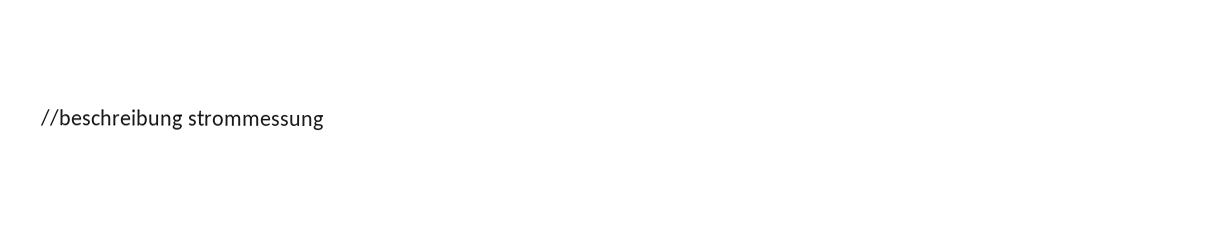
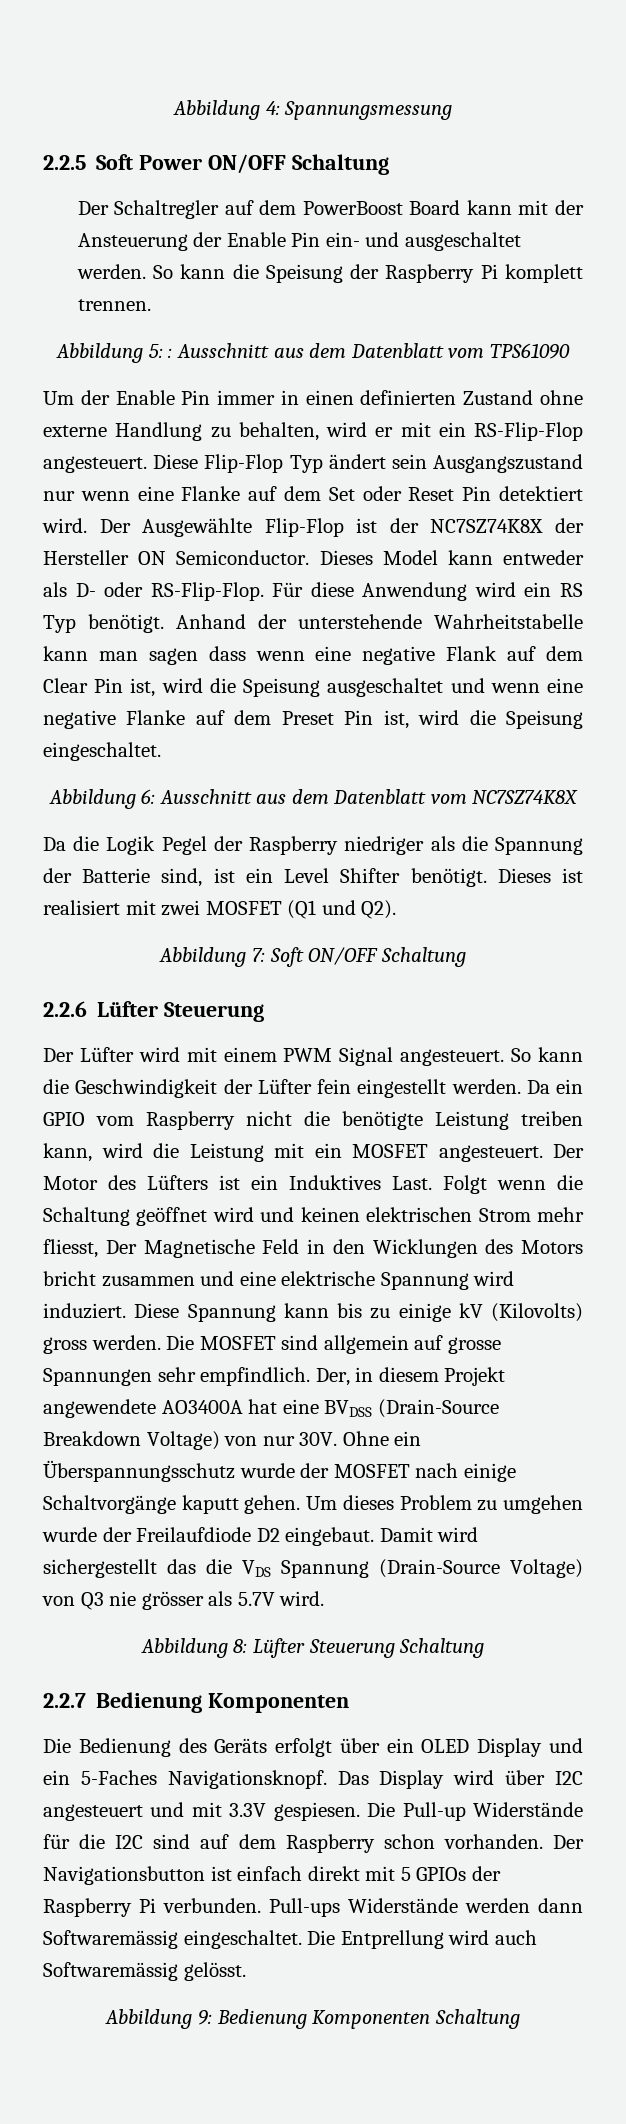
[39,109,324,131] //beschreibung strommessung -> [172,100,453,120] [43,154,389,175] [77,200,584,219] [77,232,521,251] [76,264,583,283] [77,299,151,311] [56,343,570,363] [43,390,583,405] [43,422,583,441] [43,454,583,473] [43,486,583,501] [42,518,584,537] [43,550,584,565] [43,582,583,601] [43,614,583,633] [43,646,584,665] [43,678,583,697] [43,710,584,729] [43,742,161,761] [48,789,579,809] [43,836,583,855] [43,868,583,887] [43,900,397,919] [159,947,466,967] [43,1001,265,1022] [43,1047,584,1066] [43,1079,583,1098] [43,1111,583,1130] [43,1143,584,1162] [43,1175,583,1194] [43,1207,584,1226] [43,1239,583,1258] [43,1271,515,1290] [43,1303,583,1322] [43,1335,501,1354] [43,1367,506,1386] [43,1399,499,1418] [43,1431,422,1450] [43,1460,516,1482] [43,1495,583,1514] [42,1527,479,1546] [43,1559,583,1578] [42,1591,325,1610] [140,1638,485,1658] [43,1692,350,1713] [43,1738,583,1757] [43,1770,583,1789] [43,1802,583,1821] [43,1834,584,1853] [43,1866,501,1885] [43,1898,583,1917] [43,1930,537,1949] [43,1962,246,1981] [105,2009,520,2029] Abbildung 4: Spannungsmessung // 2.2.5 Soft Power ON/OFF Schaltung // Der Schaltregler auf dem PowerBoost Board kann mit der Ansteuerung der Enable Pin ein- und ausgeschaltet werden. So kann die Speisung der Raspberry Pi komplett trennen. // Abbildung 5: : Ausschnitt aus dem Datenblatt vom TPS61090 // Um der Enable Pin immer in einen definierten Zustand ohne externe Handlung zu behalten, wird er mit ein RS-Flip-Flop angesteuert. Diese Flip-Flop Typ ändert sein Ausgangszustand nur wenn eine Flanke auf dem Set oder Reset Pin detektiert wird. Der Ausgewählte Flip-Flop ist der NC7SZ74K8X der Hersteller ON Semiconductor. Dieses Model kann entweder als D- oder RS-Flip-Flop. Für diese Anwendung wird ein RS Typ benötigt. Anhand der unterstehende Wahrheitstabelle kann man sagen dass wenn eine negative Flank auf dem Clear Pin ist, wird die Speisung ausgeschaltet und wenn eine negative Flanke auf dem Preset Pin ist, wird die Speisung eingeschaltet. // Abbildung 6: Ausschnitt aus dem Datenblatt vom NC7SZ74K8X // Da die Logik Pegel der Raspberry niedriger als die Spannung der Batterie sind, ist ein Level Shifter benötigt. Dieses ist realisiert mit zwei MOSFET (Q1 und Q2). // Abbildung 7: Soft ON/OFF Schaltung // 2.2.6 Lüfter Steuerung // Der Lüfter wird mit einem PWM Signal angesteuert. So kann die Geschwindigkeit der Lüfter fein eingestellt werden. Da ein GPIO vom Raspberry nicht die benötigte Leistung treiben kann, wird die Leistung mit ein MOSFET angesteuert. Der Motor des Lüfters ist ein Induktives Last. Folgt wenn die Schaltung geöffnet wird und keinen elektrischen Strom mehr fliesst, Der Magnetische Feld in den Wicklungen des Motors bricht zusammen und eine elektrische Spannung wird induziert. Diese Spannung kann bis zu einige kV (Kilovolts) gross werden. Die MOSFET sind allgemein auf grosse Spannungen sehr empfindlich. Der, in diesem Projekt angewendete AO3400A hat eine BVDSS (Drain-Source Breakdown Voltage) von nur 30V. Ohne ein Überspannungsschutz wurde der MOSFET nach einige Schaltvorgänge kaputt gehen. Um dieses Problem zu umgehen wurde der Freilaufdiode D2 eingebaut. Damit wird sichergestellt das die VDS Spannung (Drain-Source Voltage) von Q3 nie grösser als 5.7V wird. // Abbildung 8: Lüfter Steuerung Schaltung // 2.2.7 Bedienung Komponenten // Die Bedienung des Geräts erfolgt über ein OLED Display und ein 5-Faches Navigationsknopf. Das Display wird über I2C angesteuert und mit 3.3V gespiesen. Die Pull-up Widerstände für die I2C sind auf dem Raspberry schon vorhanden. Der Navigationsbutton ist einfach direkt mit 5 GPIOs der Raspberry Pi verbunden. Pull-ups Widerstände werden dann Softwaremässig eingeschaltet. Die Entprellung wird auch Softwaremässig gelösst. // Abbildung 9: Bedienung Komponenten Schaltung

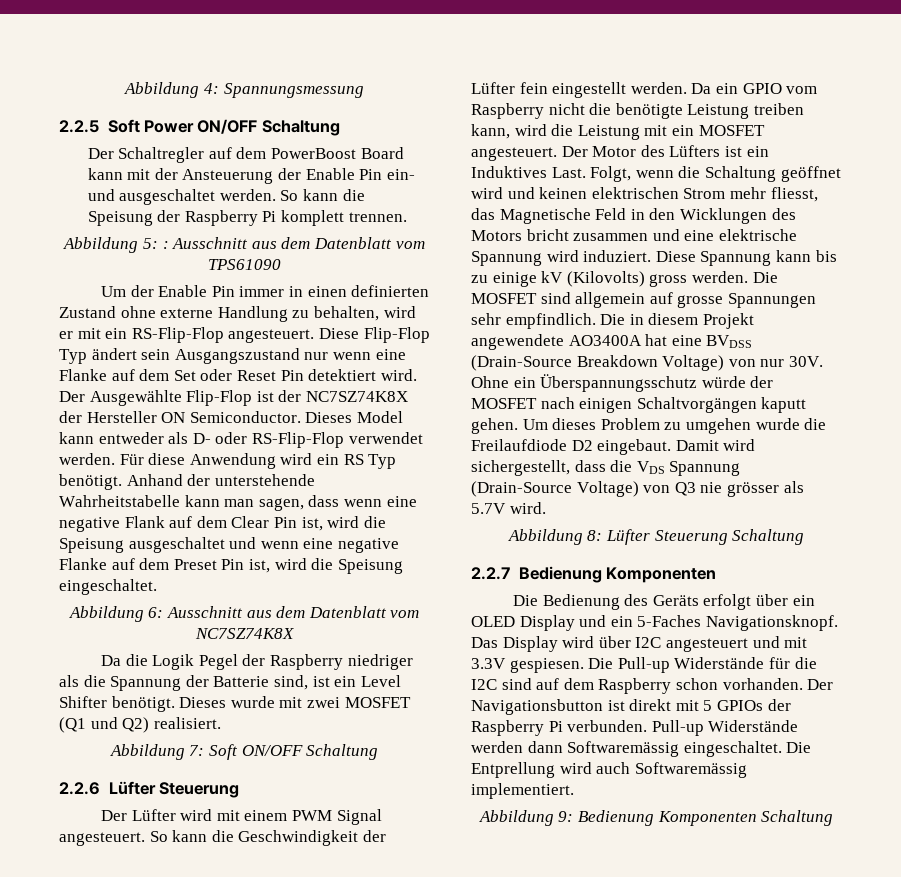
[150,582,264,601] RS-Flip-Flop. -> [251,432,423,448] [59,453,115,465] RS-Flip-Flop verwendet werden.
[148,648,198,665] sagen -> [258,498,304,511] sagen,
[562,868,583,883] [43,900,120,915] ist realisiert -> [230,696,275,708] wurde
[361,900,397,919] Q2). -> [122,717,221,733] Q2) realisiert.
[443,1175,487,1194] Folgt -> [590,166,632,182] Folgt,
[105,1240,137,1254] Der -> [471,208,495,220] das
[315,1368,350,1386] Der, -> [600,314,626,325] Die
[239,1463,295,1478] wurde -> [701,376,746,388] würde
[463,1463,516,1482] [43,1495,176,1514] einige Schaltvorgänge -> [579,397,757,413] einigen Schaltvorgängen
[102,1527,132,1542] der -> [804,418,827,430] die
[43,1559,196,1578] sichergestellt das -> [471,460,606,476] sichergestellt, dass
[237,1866,303,1881] einfach -> (625, 705) none
[269,1898,340,1917] Pull-ups -> [651,720,704,736] Pull-up
[183,1962,246,1981] gelösst. -> [471,783,574,799] implementiert.

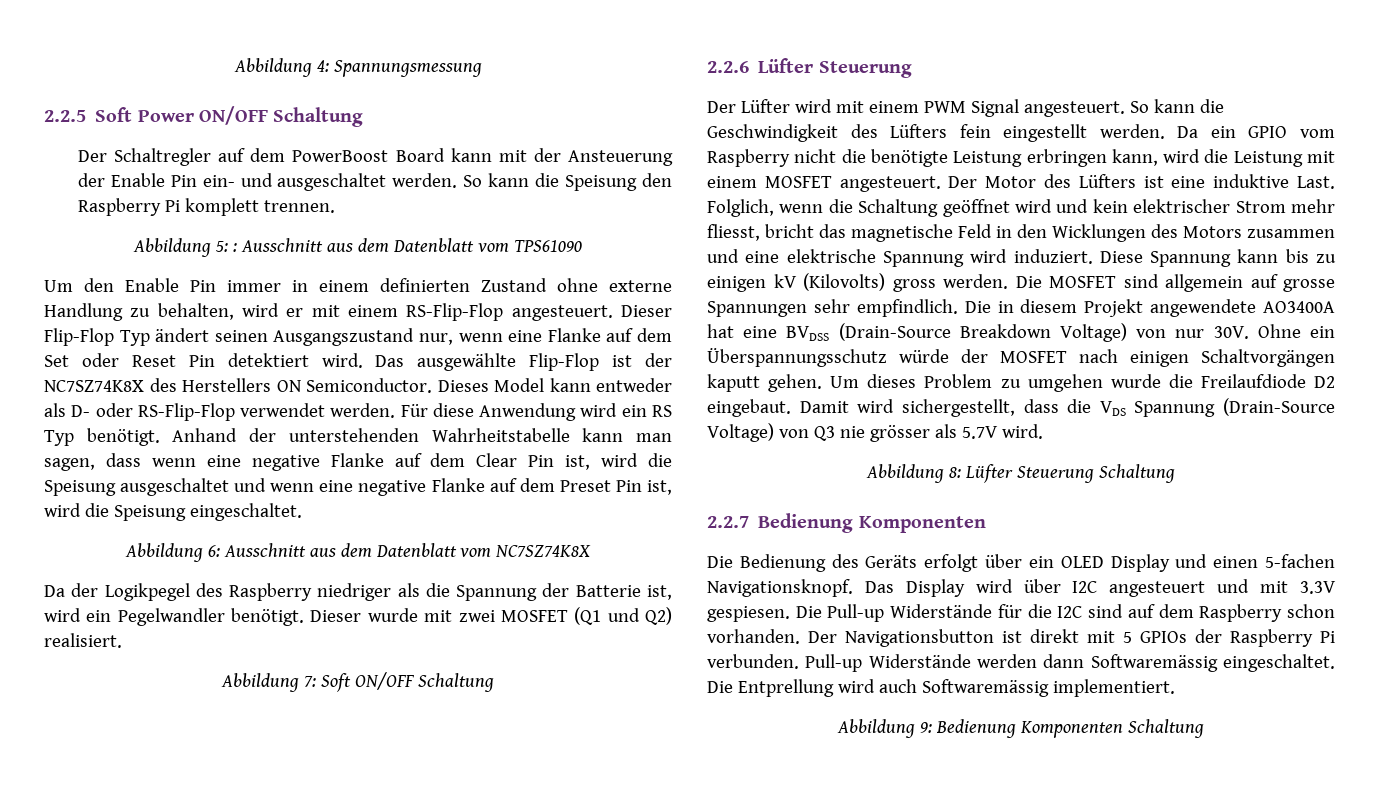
[157,210,181,222] der -> [642,173,672,187] den
[130,285,154,297] der -> [84,278,114,292] den
[307,286,347,297] einen -> [319,280,369,292] einem
[105,328,128,339] ein -> [347,305,398,317] einem
[318,328,359,339] Diese -> [620,305,672,317] Dieser
[141,348,329,364] sein Ausgangszustand nur -> [214,328,453,346] seinen Ausgangszustand nur,
[59,390,182,406] Der Ausgewählte -> [375,353,517,371] Das ausgewählte
[59,411,157,423] der Hersteller -> [149,378,271,392] des Herstellers
[214,474,315,486] unterstehende -> [288,428,419,442] unterstehenden
[124,516,165,528] Flank -> [330,453,384,467] Flanke
[125,654,266,670] die Logik Pegel der -> [71,583,223,601] der Logikpegel des
[273,675,401,690] [59,696,227,712] sind, ist ein Level Shifter benötigt. Dieses -> [646,585,672,600] [44,608,362,626] ist, wird ein Pegelwandler benötigt. Dieser
[362,830,386,842] [471,82,515,94] der Lüfter -> [850,124,948,138] des Lüfters
[753,103,804,115] treiben -> [1026,149,1107,167] erbringen
[671,125,694,136] ein -> [707,176,757,188] einem
[746,146,769,157] [471,166,632,182] ein Induktives Last. Folgt, -> [1171,174,1335,189] [707,199,774,217] eine induktive Last. Folglich,
[539,187,679,199] keinen elektrischen -> [1092,199,1231,213] kein elektrischer
[471,208,591,224] das Magnetische -> [765,224,953,242] bricht das magnetische
[526,229,569,241] bricht -> (1242, 232) none
[492,272,537,287] einige -> [707,276,766,292] einigen
[610,615,702,627] ein 5-Faches -> [1213,554,1335,568] einen 5-fachen

